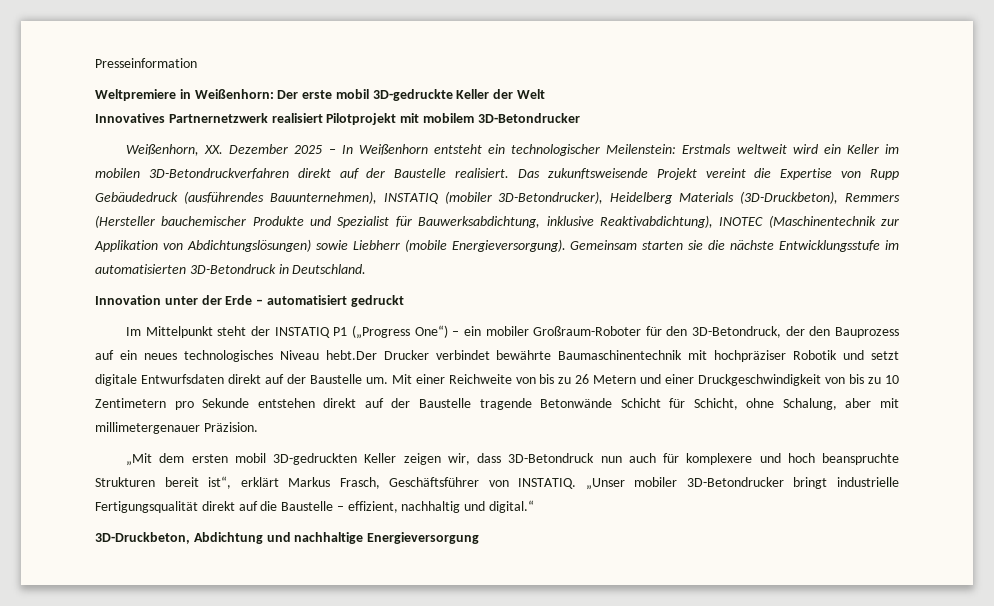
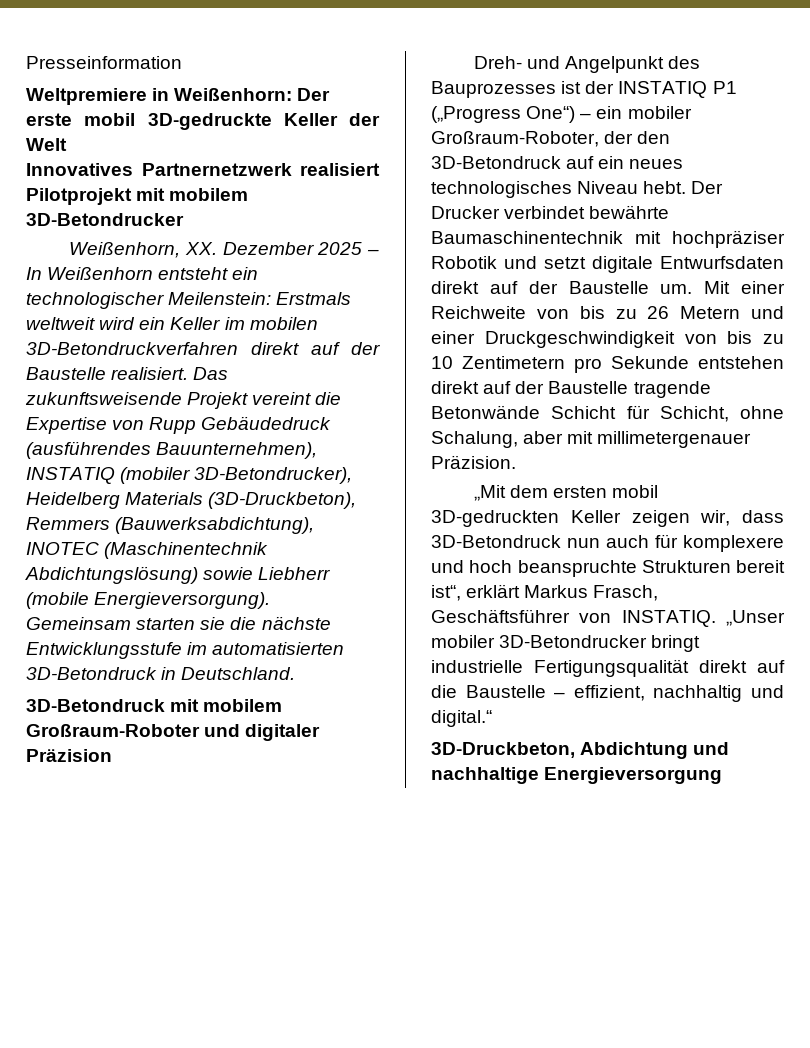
[95,215,900,228] [94,239,311,252] (Hersteller bauchemischer Produkte und Spezialist für Bauwerksabdichtung, inklusive Reaktivabdichtung), INOTEC (Maschinentechnik zur Applikation von Abdichtungslösungen) -> [115,517,315,534] [26,542,269,559] [25,566,198,584] (Bauwerksabdichtung), INOTEC (Maschinentechnik Abdichtungslösung)
[95,295,404,307] [126,326,247,338] Innovation unter der Erde – automatisiert gedruckt // Im Mittelpunkt steht -> [26,699,283,712] [26,724,321,741] [26,749,112,762] [474,56,701,73] [431,81,582,98] 3D-Betondruck mit mobilem Großraum-Roboter und digitaler Präzision // Dreh- und Angelpunkt des Bauprozesses ist
[533,326,782,338] Großraum-Roboter für den 3D-Betondruck, -> [431,131,599,147] Großraum-Roboter,
[834,327,899,338] Bauprozess -> [431,156,561,169] 3D-Betondruck
[325,350,377,360] hebt.Der -> [643,181,724,194] hebt. Der

